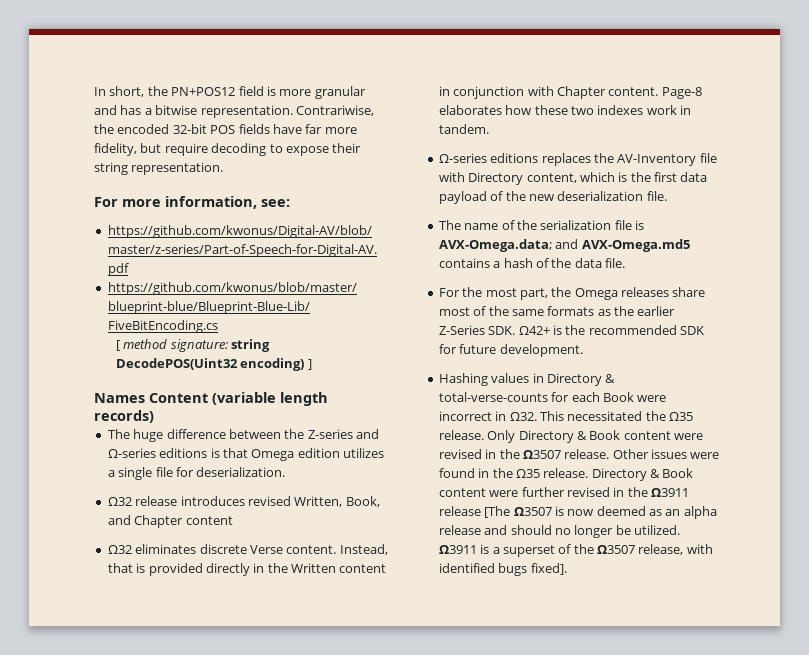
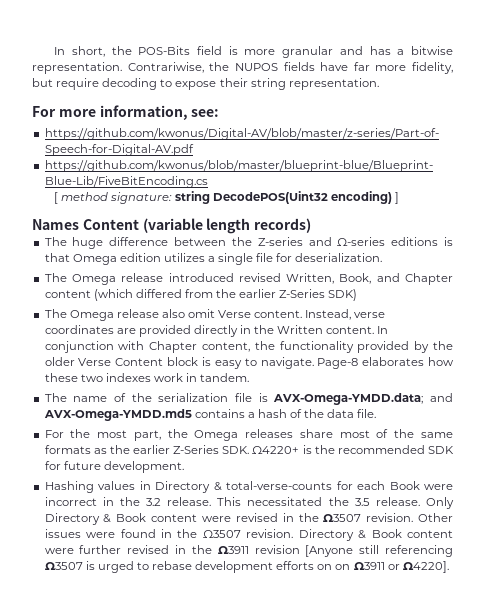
[171,87,236,96] PN+POS12 -> [138,46,191,55] POS-Bits
[117,124,236,134] encoded 32-bit POS -> [234,63,278,71] NUPOS
[107,496,245,506] Ω32 release introduces -> [44,273,234,285] The Omega release introduced
[107,544,388,555] [107,563,146,573] // Ω32 eliminates discrete Verse content. Instead, that is -> [93,289,358,301] [44,309,386,321] [44,325,136,334] (which differed from the earlier Z-Series SDK) // The Omega release also omit Verse content. Instead, verse coordinates are
[339,564,387,573] [438,86,450,96] content in -> [326,326,389,334] content. In
[608,87,659,96] content. -> [202,341,453,353] [44,357,314,369] content, the functionality provided by the older Verse Content block is easy to navigate.
[438,153,717,166] [438,172,708,185] [438,191,667,204] // Ω-series editions replaces the AV-Inventory file with Directory content, which is the first data payload of the new deserialization file. -> (250, 377) none
[438,239,690,252] AVX-Omega.data; and AVX-Omega.md5 -> [273,393,454,405] [43,409,192,421] AVX-Omega-YMDD.data; and AVX-Omega-YMDD.md5
[518,326,550,335] Ω42+ -> [252,446,300,454] Ω4220+
[509,412,537,421] Ω32. -> [119,497,212,506] the 3.2 release.
[669,412,693,421] Ω35 -> [354,498,370,506] 3.5
[564,449,610,459] release. -> [366,513,414,522] revision.
[515,468,589,478] Ω35 release. -> [202,529,294,538] Ω3507 revision.
[438,506,717,519] [438,525,680,538] [438,544,713,557] [438,563,567,576] release [The Ω3507 is now deemed as an alpha release and should no longer be utilized. Ω3911 is a superset of the Ω3507 release, with identified bugs fixed]. -> [254,545,453,557] [44,561,449,573] revision [Anyone still referencing Ω3507 is urged to rebase development efforts on on Ω3911 or Ω4220].

